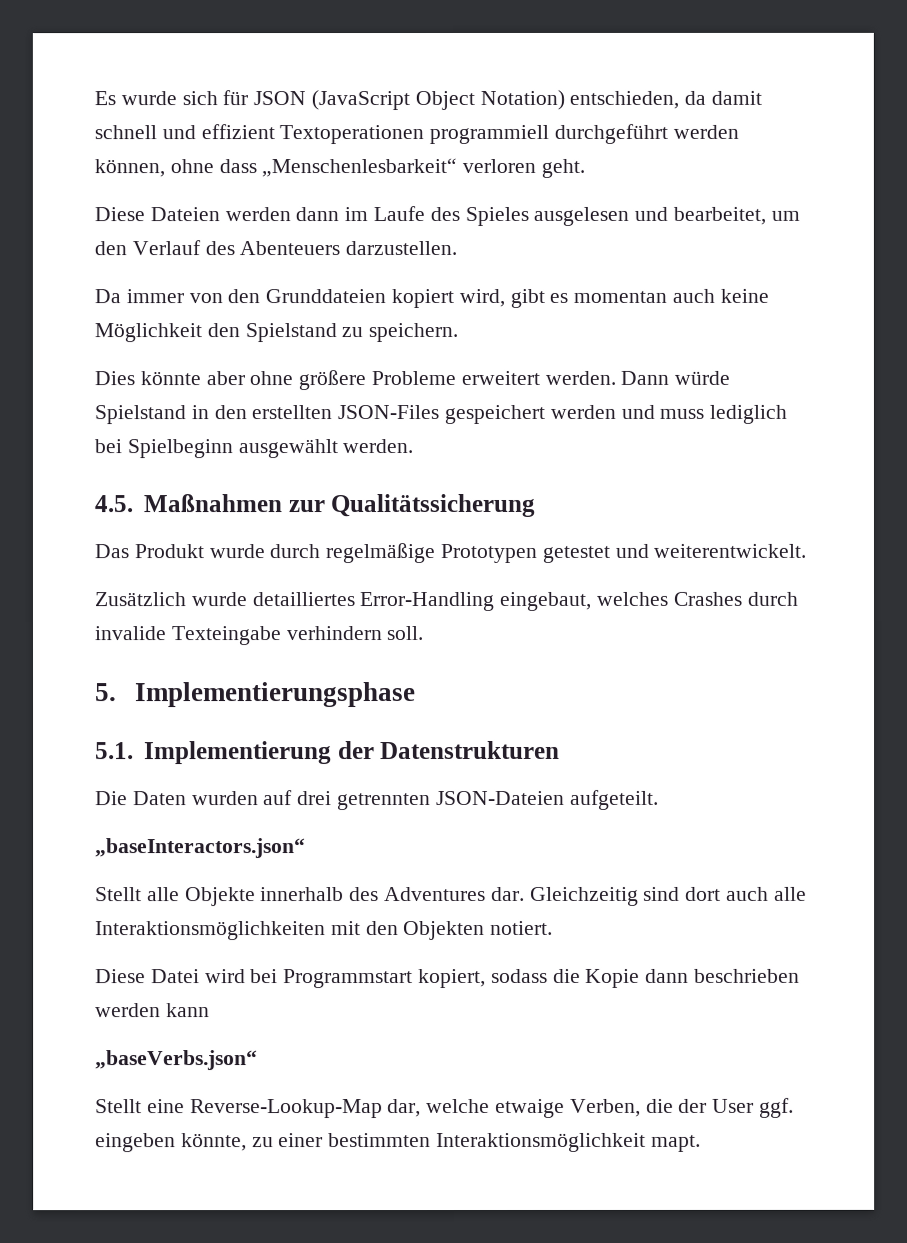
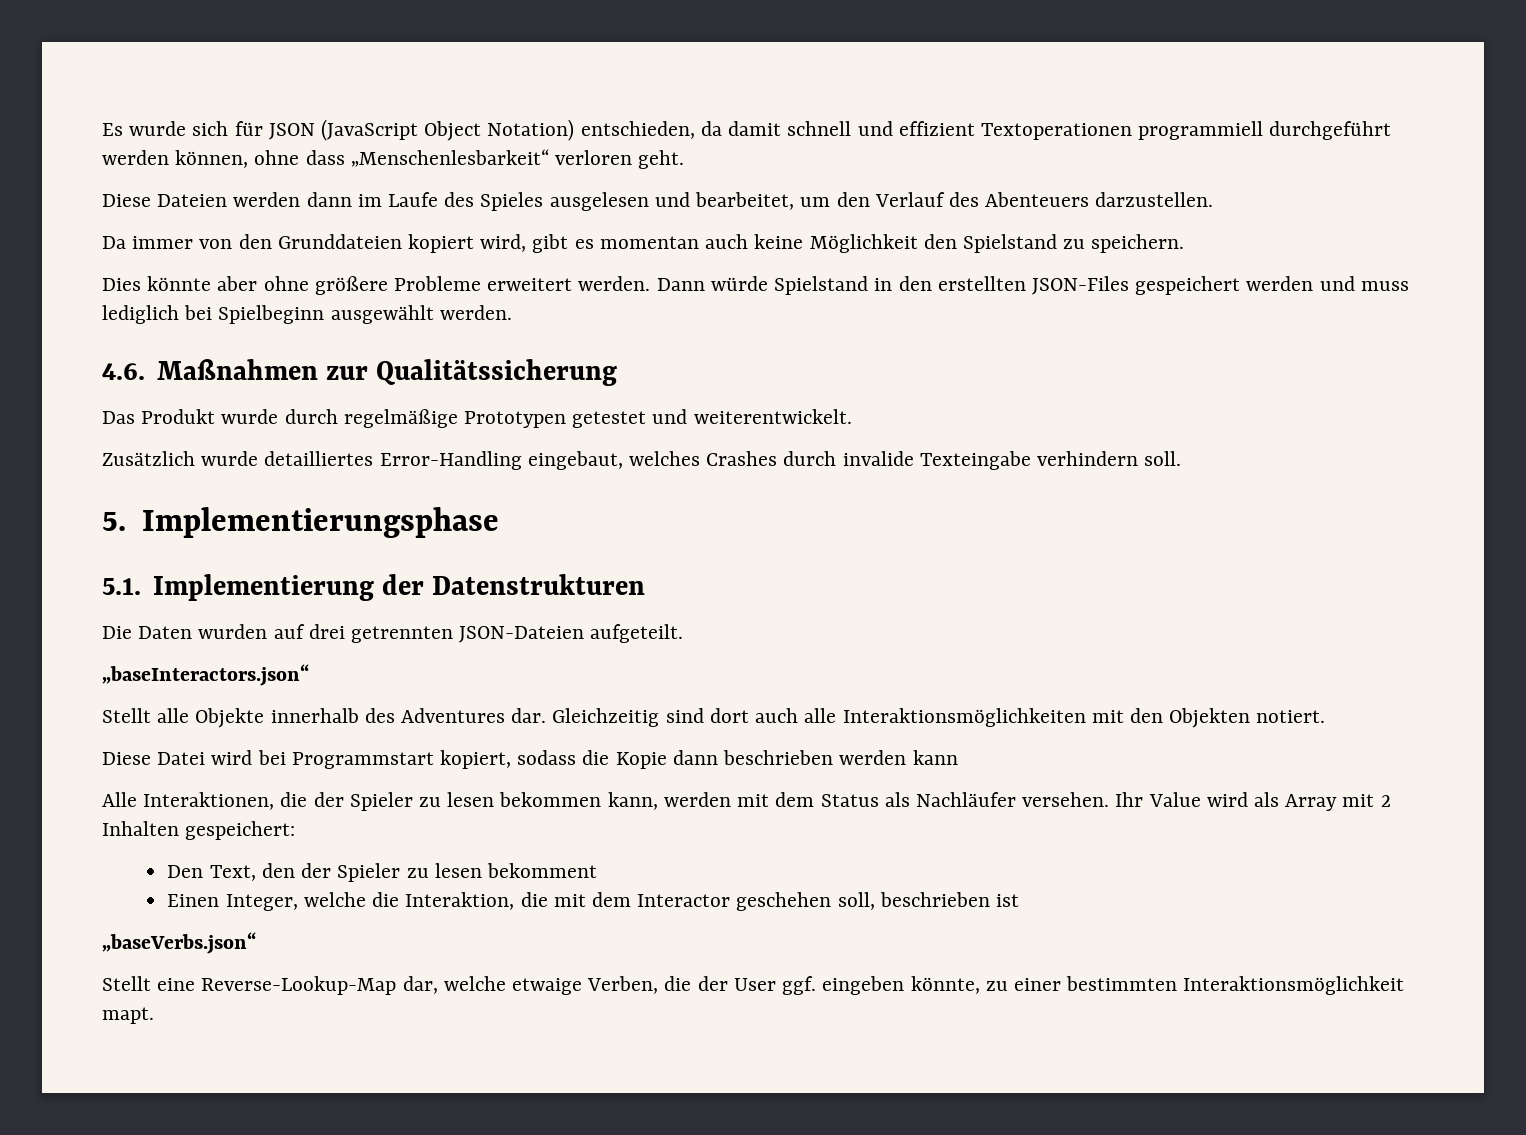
[94,495,133,513] 4.5. -> [102,363,145,380] 4.6.
(210, 1010) none -> [102,792,1391,811] [102,821,296,840] [167,863,597,882] [167,892,1019,911] // Alle Interaktionen, die der Spieler zu lesen bekommen kann, werden mit dem Status als Nachläufer versehen. Ihr Value wird als Array mit 2 Inhalten gespeichert: // Den Text, den der Spieler zu lesen bekomment // Einen Integer, welche die Interaktion, die mit dem Interactor geschehen soll, beschrieben ist

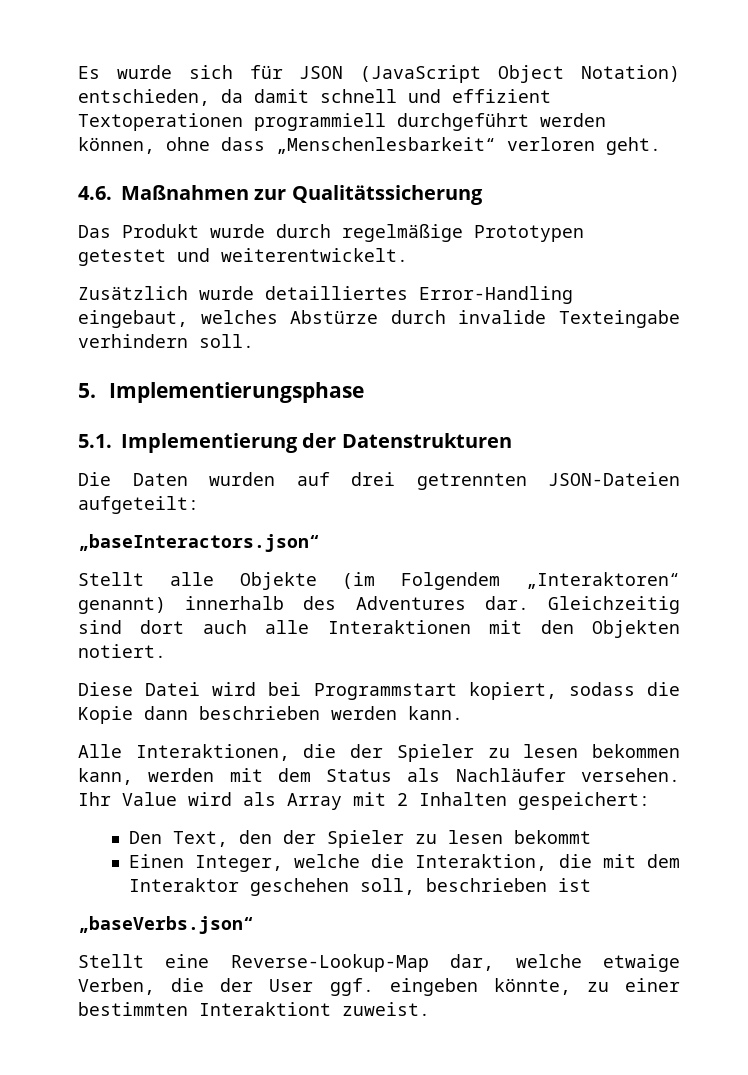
[102,192,1214,211] [102,234,1185,253] [102,276,1409,295] [102,305,512,324] // Diese Dateien werden dann im Laufe des Spieles ausgelesen und bearbeitet, um den Verlauf des Abenteuers darzustellen. // Da immer von den Grunddateien kopiert wird, gibt es momentan auch keine Möglichkeit den Spielstand zu speichern. // Dies könnte aber ohne größere Probleme erweitert werden. Dann würde Spielstand in den erstellten JSON-Files gespeichert werden und muss lediglich bei Spielbeginn ausgewählt werden. -> (661, 146) none
[706,451,778,466] Crashes -> [290,310,379,324] Abstürze
[590,624,684,643] aufgeteilt. -> [78,496,199,514] aufgeteilt:
(265, 718) none -> [342,572,680,590] [78,597,166,614] (im Folgendem „Interaktoren“ genannt)
[842,708,1086,727] Interaktionsmöglichkeiten -> [327,620,471,634] Interaktionen
[912,750,958,765] kann -> [408,706,463,720] kann.
[486,863,597,878] bekomment -> [513,830,591,844] bekommt
[637,894,731,907] Interactor -> [128,878,239,892] Interaktor
[1183,976,1405,995] [102,1007,154,1024] Interaktionsmöglichkeit mapt. -> [199,1002,430,1016] Interaktiont zuweist.

